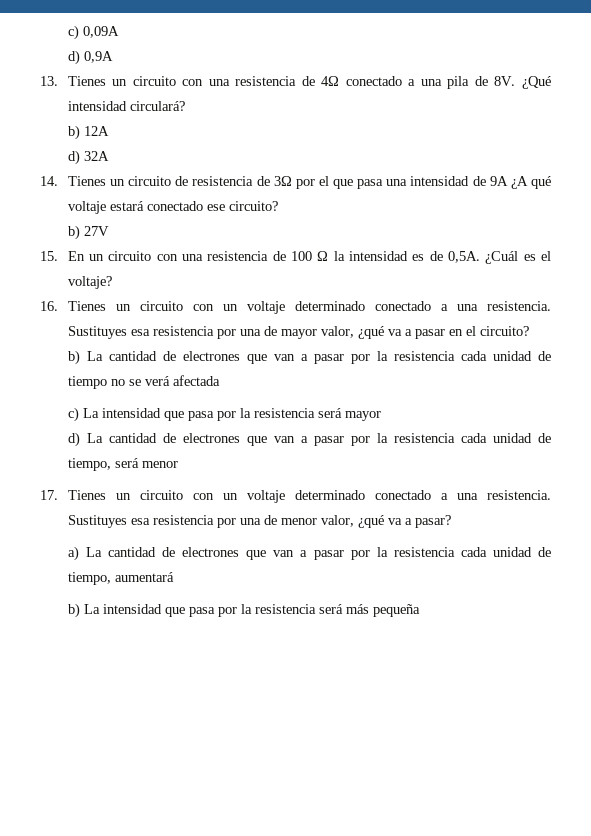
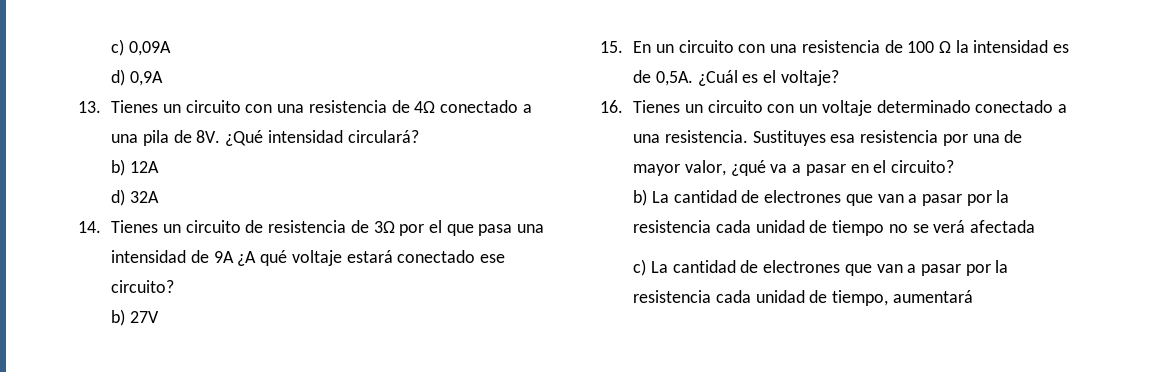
[101,408,381,421] [67,432,552,447] [67,458,178,471] [40,490,551,503] [67,515,451,528] [67,546,102,561] intensidad que pasa por la resistencia será mayor // d) La cantidad de electrones que van a pasar por la resistencia cada unidad de tiempo, será menor // 17. Tienes un circuito con un voltaje determinado conectado a una resistencia. Sustituyes esa resistencia por una de menor valor, ¿qué va a pasar? // a) La -> (668, 267) none
[67,603,420,618] // b) La intensidad que pasa por la resistencia será más pequeña -> (973, 296) none

